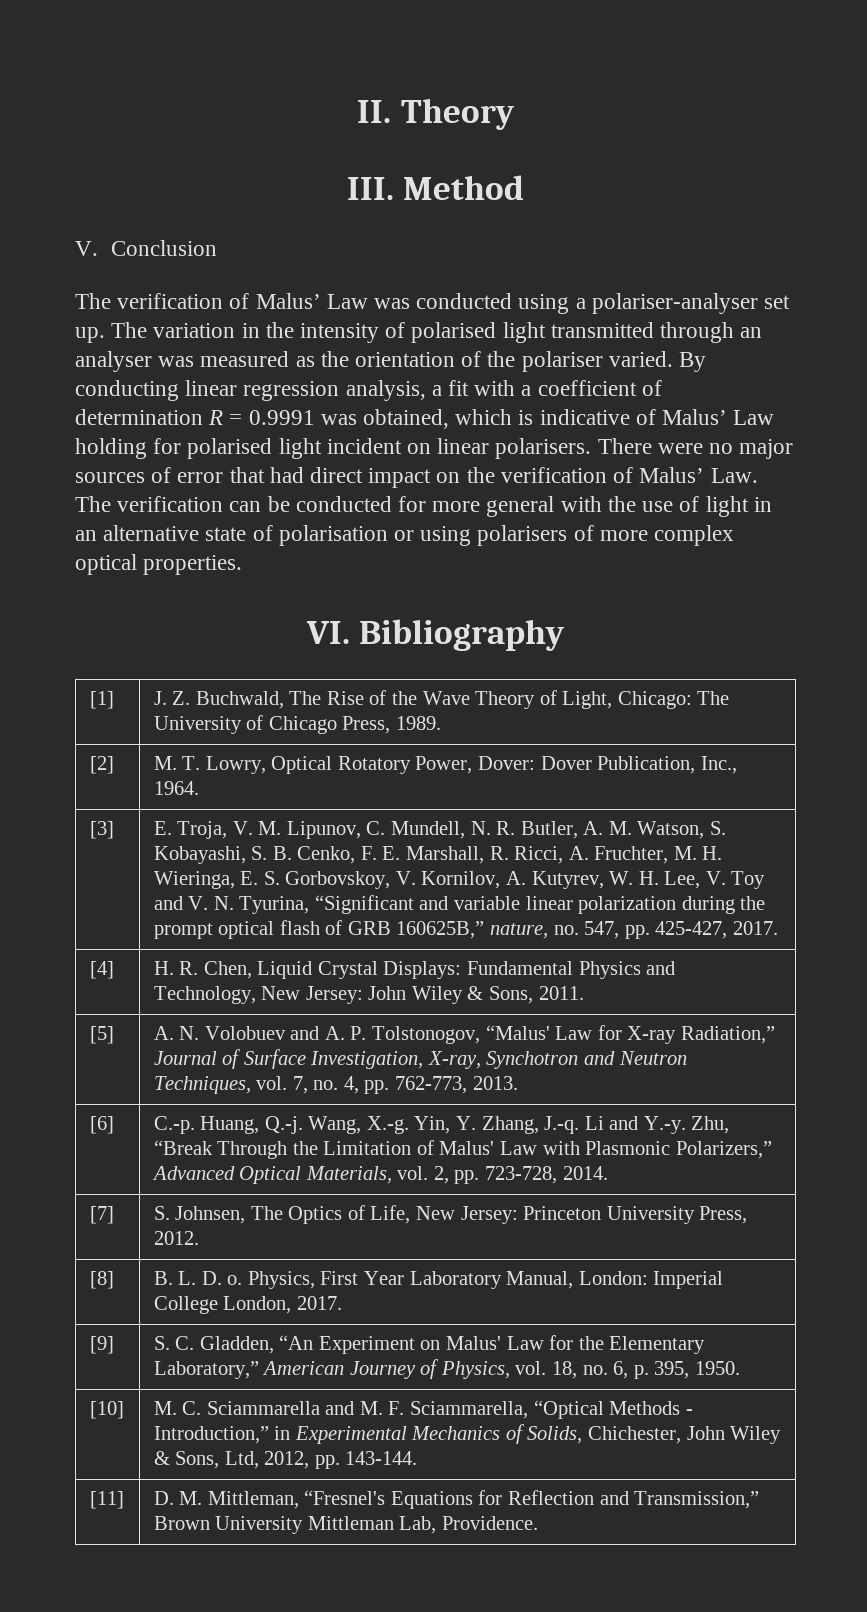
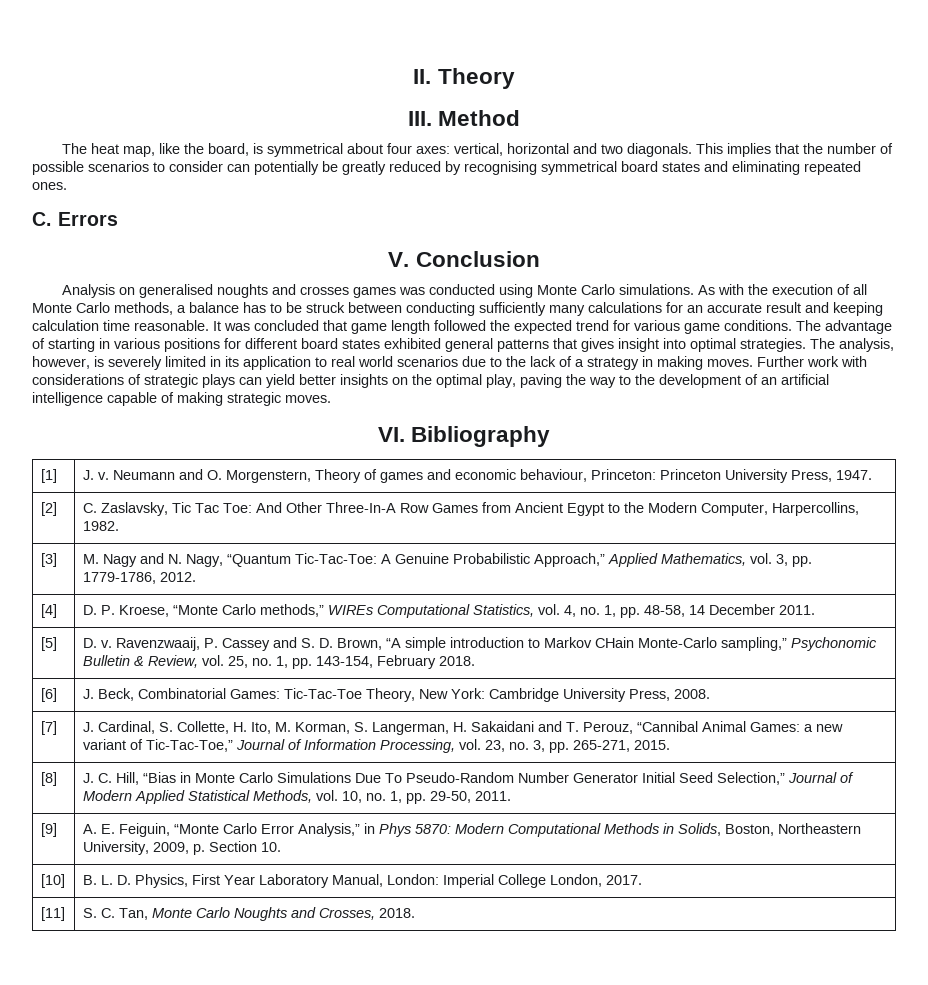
[75,240,218,256] [75,293,791,314] [75,322,763,343] [75,351,707,372] [75,380,662,401] [75,409,775,429] [75,438,794,459] [75,467,758,488] [75,496,772,517] [75,525,735,546] [75,554,243,575] [305,619,566,651] [89,691,114,709] [153,690,730,709] [153,715,441,734] [89,756,114,774] [153,756,737,774] [153,781,199,795] [89,821,114,839] [153,821,726,839] [153,846,723,864] [153,871,766,889] [153,895,766,914] [153,920,778,939] [89,961,114,979] [153,961,676,979] [153,986,584,1004] [89,1026,114,1044] [153,1025,775,1044] [153,1049,687,1069] [153,1076,518,1094] [89,1116,114,1134] [153,1116,730,1134] [153,1140,772,1159] [151,1166,608,1184] [89,1206,114,1224] [153,1205,748,1224] [153,1231,199,1245] [89,1271,114,1289] V. Conclusion // The verification of Malus’ Law was conducted using a polariser-analyser set up. The variation in the intensity of polarised light transmitted through an analyser was measured as the orientation of the polariser varied. By conducting linear regression analysis, a fit with a coefficient of determination R = 0.9991 was obtained, which is indicative of Malus’ Law holding for polarised light incident on linear polarisers. There were no major sources of error that had direct impact on the verification of Malus’ Law. The verification can be conducted for more general with the use of light in an alternative state of polarisation or using polarisers of more complex optical properties. // VI. Bibliography // [1] | J. Z. Buchwald, The Rise of the Wave Theory of Light, Chicago: The University of Chicago Press, 1989. // [2] | M. T. Lowry, Optical Rotatory Power, Dover: Dover Publication, Inc., 1964. // [3] | E. Troja, V. M. Lipunov, C. Mundell, N. R. Butler, A. M. Watson, S. Kobayashi, S. B. Cenko, F. E. Marshall, R. Ricci, A. Fruchter, M. H. Wieringa, E. S. Gorbovskoy, V. Kornilov, A. Kutyrev, W. H. Lee, V. Toy and V. N. Tyurina, “Significant and variable linear polarization during the prompt optical flash of GRB 160625B,” nature, no. 547, pp. 425-427, 2017. // [4] | H. R. Chen, Liquid Crystal Displays: Fundamental Physics and Technology, New Jersey: John Wiley & Sons, 2011. // [5] | A. N. Volobuev and A. P. Tolstonogov, “Malus' Law for X-ray Radiation,” Journal of Surface Investigation, X-ray, Synchotron and Neutron Techniques, vol. 7, no. 4, pp. 762-773, 2013. // [6] | C.-p. Huang, Q.-j. Wang, X.-g. Yin, Y. Zhang, J.-q. Li and Y.-y. Zhu, “Break Through the Limitation of Malus' Law with Plasmonic Polarizers,” Advanced Optical Materials, vol. 2, pp. 723-728, 2014. // [7] | S. Johnsen, The Optics of Life, New Jersey: Princeton University Press, 2012. // [8] -> [61,143,893,157] [32,161,861,175] [32,182,67,190] [32,212,119,226] [388,251,540,267] [61,284,867,298] [32,302,883,316] [32,320,892,334] [32,338,894,352] [32,356,867,370] [32,374,829,388] [32,392,331,406] [377,426,551,447] [40,469,57,483] [82,469,872,483] [40,502,57,516] [82,502,859,516] [82,521,119,531] [40,553,57,567] [82,553,812,567] [82,572,196,584] [40,604,57,618] [82,604,815,618] [40,637,57,651] [82,637,877,651] [82,655,475,669] [40,688,57,702] [82,688,710,702] [40,721,57,735] [82,721,843,735] [82,739,670,753] [40,772,57,786] [82,772,854,785] [82,790,511,804] [40,823,57,837] [82,823,861,837] [82,841,281,855] [40,874,65,888] The heat map, like the board, is symmetrical about four axes: vertical, horizontal and two diagonals. This implies that the number of possible scenarios to consider can potentially be greatly reduced by recognising symmetrical board states and eliminating repeated ones. // C. Errors // V. Conclusion // Analysis on generalised noughts and crosses games was conducted using Monte Carlo simulations. As with the execution of all Monte Carlo methods, a balance has to be struck between conducting sufficiently many calculations for an accurate result and keeping calculation time reasonable. It was concluded that game length followed the expected trend for various game conditions. The advantage of starting in various positions for different board states exhibited general patterns that gives insight into optimal strategies. The analysis, however, is severely limited in its application to real world scenarios due to the lack of a strategy in making moves. Further work with considerations of strategic plays can yield better insights on the optimal play, paving the way to the development of an artificial intelligence capable of making strategic moves. // VI. Bibliography // [1] | J. v. Neumann and O. Morgenstern, Theory of games and economic behaviour, Princeton: Princeton University Press, 1947. // [2] | C. Zaslavsky, Tic Tac Toe: And Other Three-In-A Row Games from Ancient Egypt to the Modern Computer, Harpercollins, 1982. // [3] | M. Nagy and N. Nagy, “Quantum Tic-Tac-Toe: A Genuine Probabilistic Approach,” Applied Mathematics, vol. 3, pp. 1779-1786, 2012. // [4] | D. P. Kroese, “Monte Carlo methods,” WIREs Computational Statistics, vol. 4, no. 1, pp. 48-58, 14 December 2011. // [5] | D. v. Ravenzwaaij, P. Cassey and S. D. Brown, “A simple introduction to Markov CHain Monte-Carlo sampling,” Psychonomic Bulletin & Review, vol. 25, no. 1, pp. 143-154, February 2018. // [6] | J. Beck, Combinatorial Games: Tic-Tac-Toe Theory, New York: Cambridge University Press, 2008. // [7] | J. Cardinal, S. Collette, H. Ito, M. Korman, S. Langerman, H. Sakaidani and T. Perouz, “Cannibal Animal Games: a new variant of Tic-Tac-Toe,” Journal of Information Processing, vol. 23, no. 3, pp. 265-271, 2015. // [8] | J. C. Hill, “Bias in Monte Carlo Simulations Due To Pseudo-Random Number Generator Initial Seed Selection,” Journal of Modern Applied Statistical Methods, vol. 10, no. 1, pp. 29-50, 2011. // [9] | A. E. Feiguin, “Monte Carlo Error Analysis,” in Phys 5870: Modern Computational Methods in Solids, Boston, Northeastern University, 2009, p. Section 10. // [10]
[227,1275,243,1285] o. -> (131, 880) none
[89,1336,114,1354] [9] -> [40,907,65,921] [11]
[199,1335,706,1354] [153,1359,740,1379] [89,1401,124,1419] [153,1400,693,1419] [153,1424,782,1444] [153,1451,418,1469] [89,1491,124,1509] [153,1490,760,1509] [153,1516,538,1534] Gladden, “An Experiment on Malus' Law for the Elementary Laboratory,” American Journey of Physics, vol. 18, no. 6, p. 395, 1950. // [10] | M. C. Sciammarella and M. F. Sciammarella, “Optical Methods - Introduction,” in Experimental Mechanics of Solids, Chichester, John Wiley & Sons, Ltd, 2012, pp. 143-144. // [11] | D. M. Mittleman, “Fresnel's Equations for Reflection and Transmission,” Brown University Mittleman Lab, Providence. -> [118,907,415,921] Tan, Monte Carlo Noughts and Crosses, 2018.

